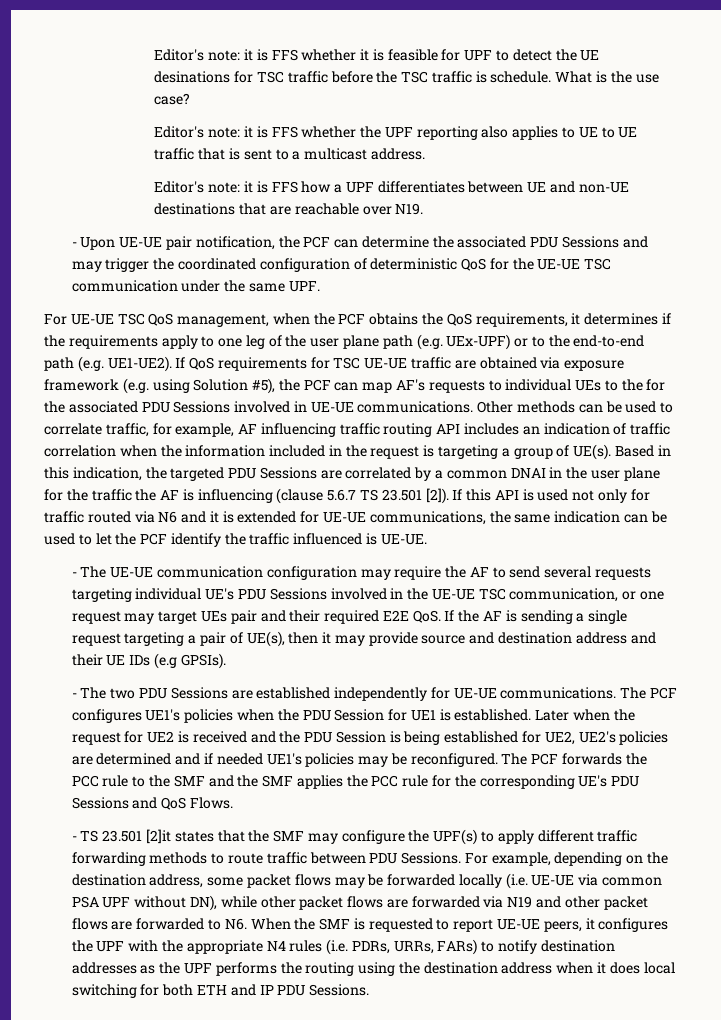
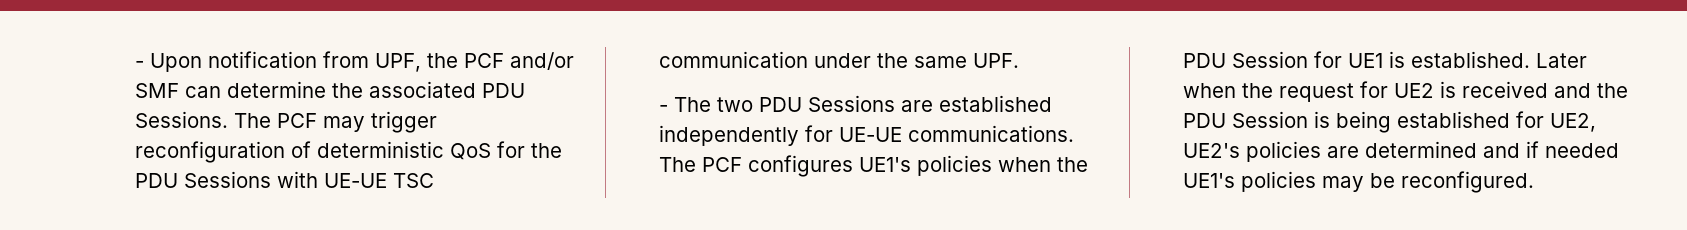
[154,49,600,61] [154,71,659,83] [154,93,191,105] [154,126,638,140] [154,148,425,160] [154,181,629,193] [154,203,424,215] [71,236,331,250] Editor's note: it is FFS whether it is feasible for UPF to detect the UE desinations for TSC traffic before the TSC traffic is schedule. What is the use case? // Editor's note: it is FFS whether the UPF reporting also applies to UE to UE traffic that is sent to a multicast address. // Editor's note: it is FFS how a UPF differentiates between UE and non-UE destinations that are reachable over N19. // - Upon UE-UE pair notification, the PCF -> [135,51,575,72] [135,83,180,98] - Upon notification from UPF, the PCF and/or SMF
[561,236,648,248] [71,258,350,272] Sessions and may trigger the coordinated configuration -> [135,111,438,133] [135,141,286,163] Sessions. The PCF may trigger reconfiguration
(534, 264) none -> [135,171,319,188] PDU Sessions with
[44,313,671,327] [44,334,645,350] [44,356,625,372] [44,378,666,394] [44,401,674,413] [44,423,671,437] [44,444,671,460] [44,467,660,481] [44,488,650,504] [44,511,667,525] [44,533,427,547] [71,566,651,580] [71,588,664,602] [71,610,628,624] [71,631,656,647] [71,653,226,669] // For UE-UE TSC QoS management, when the PCF obtains the QoS requirements, it determines if the requirements apply to one leg of the user plane path (e.g. UEx-UPF) or to the end-to-end path (e.g. UE1-UE2). If QoS requirements for TSC UE-UE traffic are obtained via exposure framework (e.g. using Solution #5), the PCF can map AF's requests to individual UEs to the for the associated PDU Sessions involved in UE-UE communications. Other methods can be used to correlate traffic, for example, AF influencing traffic routing API includes an indication of traffic correlation when the information included in the request is targeting a group of UE(s). Based in this indication, the targeted PDU Sessions are correlated by a common DNAI in the user plane for the traffic the AF is influencing (clause 5.6.7 TS 23.501 [2]). If this API is used not only for traffic routed via N6 and it is extended for UE-UE communications, the same indication can be used to let the PCF identify the traffic influenced is UE-UE. // - The UE-UE communication configuration may require the AF to send several requests targeting individual UE's PDU Sessions involved in the UE-UE TSC communication, or one request may target UEs pair and their required E2E QoS. If the AF is sending a single request targeting a pair of UE(s), then it may provide source and destination address and their UE IDs (e.g GPSIs). -> (1020, 60) none
[501,753,647,765] [71,775,640,789] [71,797,233,810] [71,829,638,845] [71,852,668,866] [71,873,662,889] [71,895,648,911] [71,918,669,932] [71,939,615,955] [71,962,675,976] [71,984,370,998] The PCF forwards the PCC rule to the SMF and the SMF applies the PCC rule for the corresponding UE's PDU Sessions and QoS Flows. // - TS 23.501 [2]it states that the SMF may configure the UPF(s) to apply different traffic forwarding methods to route traffic between PDU Sessions. For example, depending on the destination address, some packet flows may be forwarded locally (i.e. UE-UE via common PSA UPF without DN), while other packet flows are forwarded via N19 and other packet flows are forwarded to N6. When the SMF is requested to report UE-UE peers, it configures the UPF with the appropriate N4 rules (i.e. PDRs, URRs, FARs) to notify destination addresses as the UPF performs the routing using the destination address when it does local switching for both ETH and IP PDU Sessions. -> (1535, 182) none

